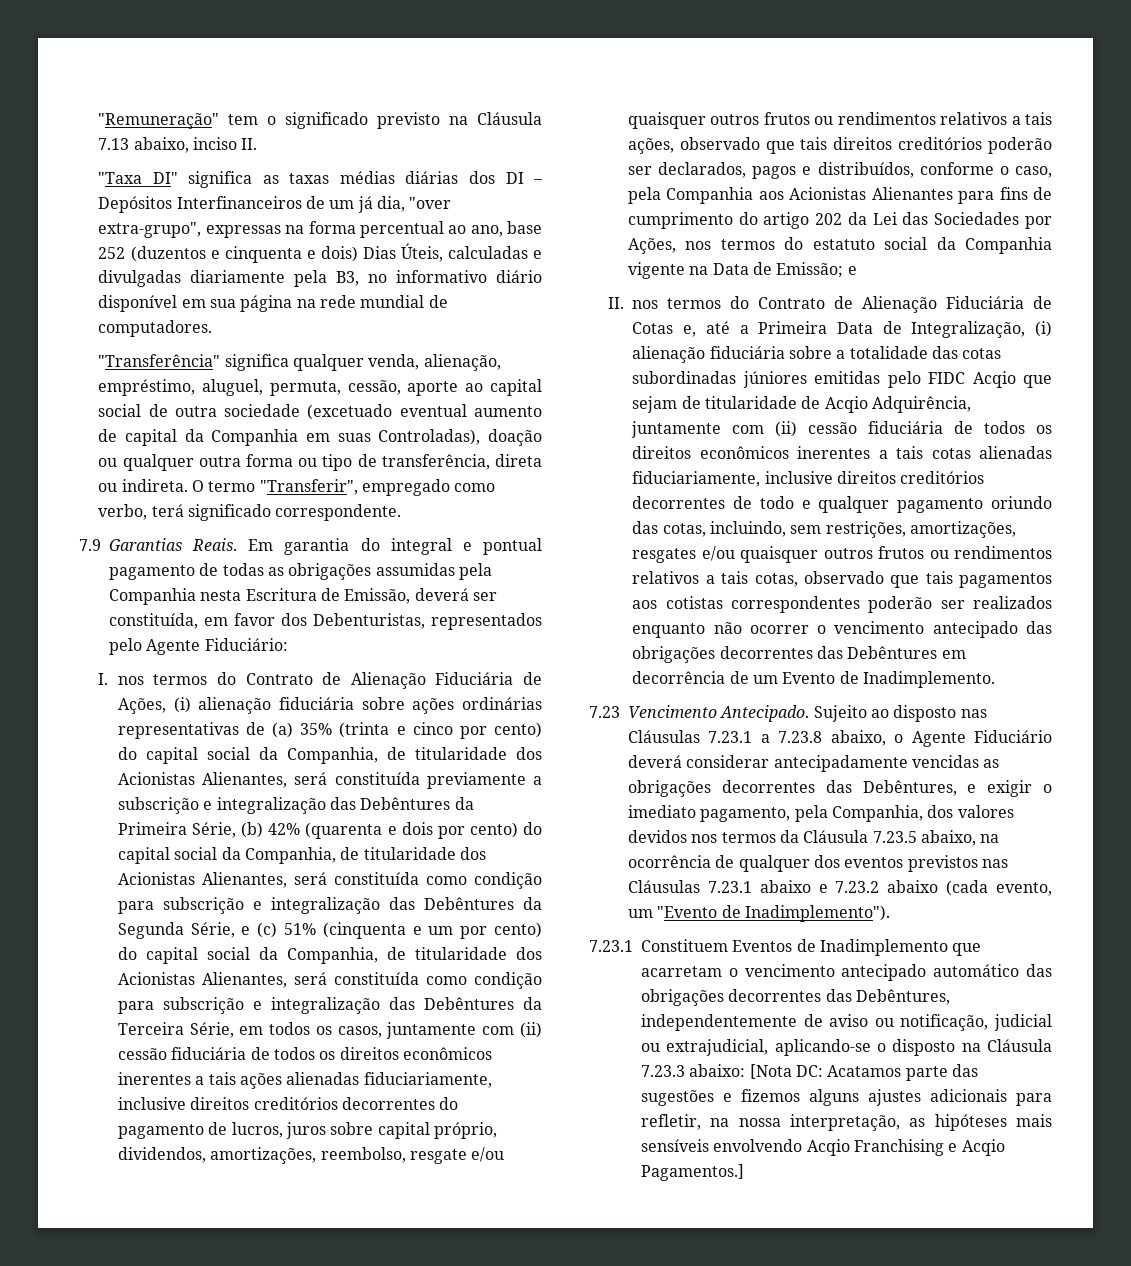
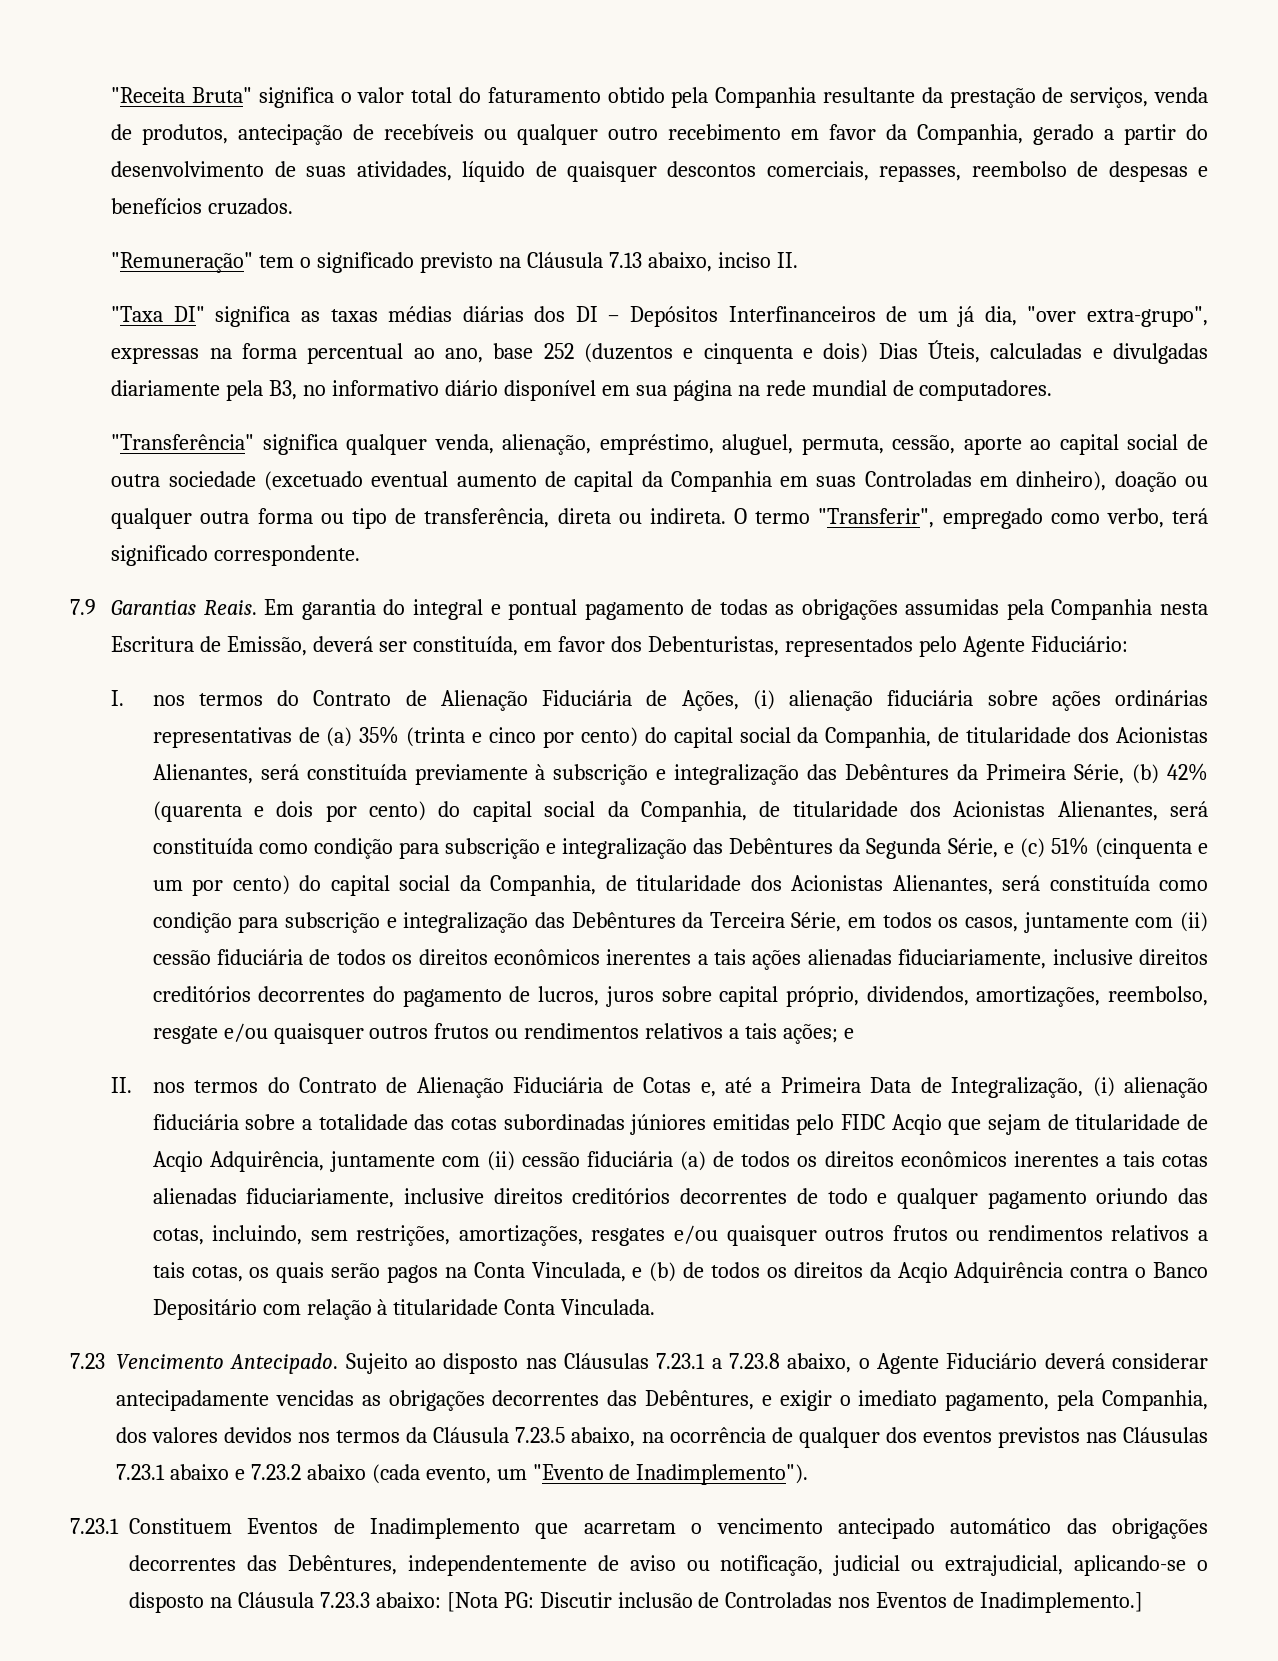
(98, 121) none -> [111,87,1208,108] [111,124,1208,145] [111,161,1208,182] [111,198,294,215] "Receita Bruta" significa o valor total do faturamento obtido pela Companhia resultante da prestação de serviços, venda de produtos, antecipação de recebíveis ou qualquer outro recebimento em favor da Companhia, gerado a partir do desenvolvimento de suas atividades, líquido de quaisquer descontos comerciais, repasses, reembolso de despesas e benefícios cruzados. //
[378,429,481,445] Controladas), -> [864,471,1107,491] Controladas em dinheiro),
[533,776,542,785] a -> [535,764,546,780] à
[627,137,1052,154] [627,162,1052,179] [627,187,1052,204] [627,212,1052,229] [627,237,1052,254] [627,262,844,279] ações, observado que tais direitos creditórios poderão ser declarados, pagos e distribuídos, conforme o caso, pela Companhia aos Acionistas Alienantes para fins de cumprimento do artigo 202 da Lei das Sociedades por Ações, nos termos do estatuto social da Companhia vigente na Data de Emissão; -> [783,1024,839,1044] ações;
(944, 427) none -> [680,1151,707,1171] (a)
[803,571,1052,588] [632,596,1053,613] [632,621,1052,638] [632,646,966,663] [632,671,996,688] observado que tais pagamentos aos cotistas correspondentes poderão ser realizados enquanto não ocorrer o vencimento antecipado das obrigações decorrentes das Debêntures em decorrência de um Evento de Inadimplemento. -> [249,1262,1209,1283] [152,1299,656,1320] os quais serão pagos na Conta Vinculada, e (b) de todos os direitos da Acqio Adquirência contra o Banco Depositário com relação à titularidade Conta Vinculada.
[795,1064,978,1081] [641,1089,1052,1106] [641,1114,1052,1131] [641,1139,1005,1156] [641,1164,744,1181] DC: Acatamos parte das sugestões e fizemos alguns ajustes adicionais para refletir, na nossa interpretação, as hipóteses mais sensíveis envolvendo Acqio Franchising e Acqio Pagamentos.] -> [503,1592,1144,1613] PG: Discutir inclusão de Controladas nos Eventos de Inadimplemento.]

